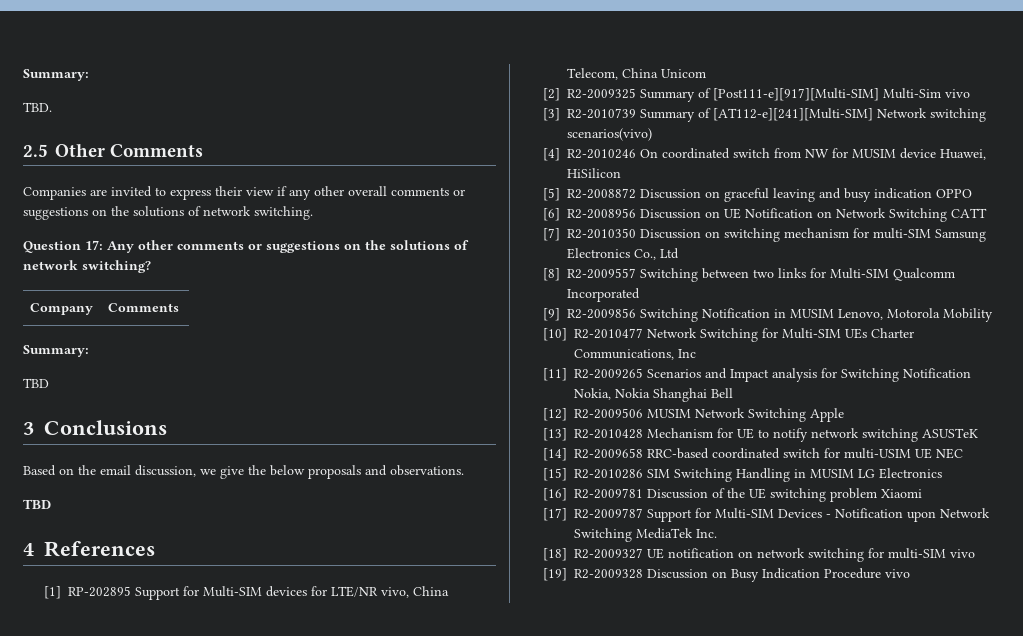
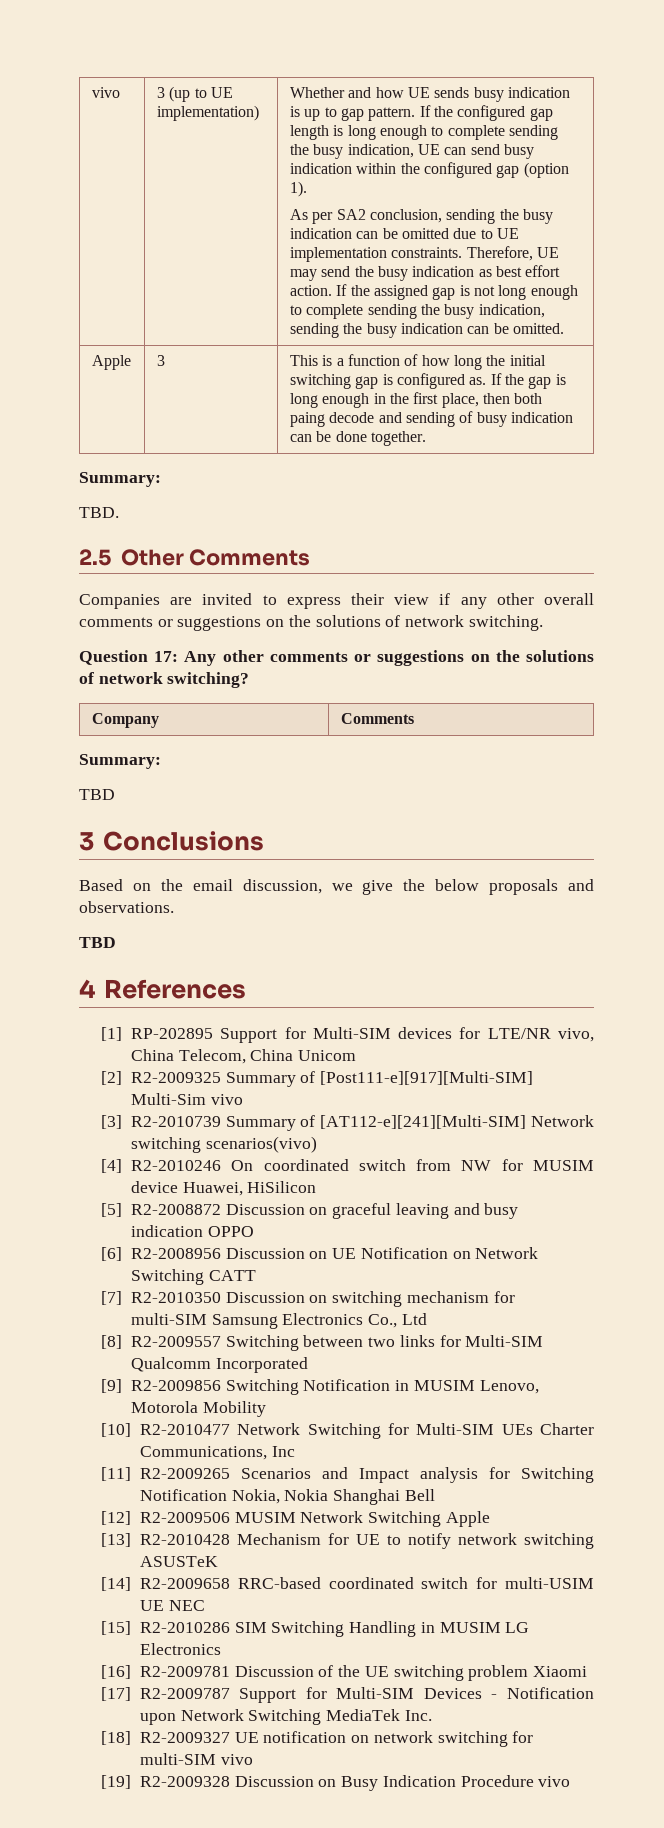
(23, 75) none -> [91,87,120,98] [156,86,233,102] [156,105,259,121] [289,87,570,102] [289,105,553,121] [289,125,558,140] [289,144,534,159] [289,162,569,178] [289,181,307,197] [289,209,553,224] [289,228,519,239] [289,246,559,262] [289,265,561,281] [289,284,578,300] [289,304,545,319] [289,323,564,338] [91,355,131,370] [156,355,165,366] [289,354,546,370] [289,373,566,389] [289,392,543,408] [289,411,573,427] [289,431,426,446] vivo | 3 (up to UE implementation) | Whether and how UE sends busy indication is up to gap pattern. If the configured gap length is long enough to complete sending the busy indication, UE can send busy indication within the configured gap (option 1). // As per SA2 conclusion, sending the busy indication can be omitted due to UE implementation constraints. Therefore, UE may send the busy indication as best effort action. If the assigned gap is not long enough to complete sending the busy indication, sending the busy indication can be omitted. // Apple | 3 | This is a function of how long the initial switching gap is configured as. If the gap is long enough in the first place, then both paing decode and sending of busy indication can be done together. //

